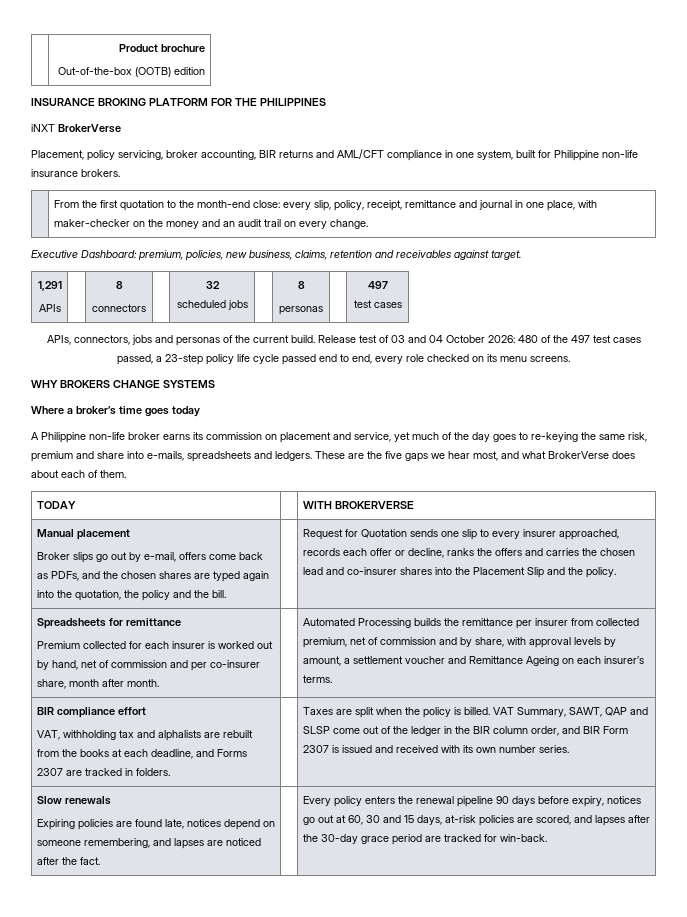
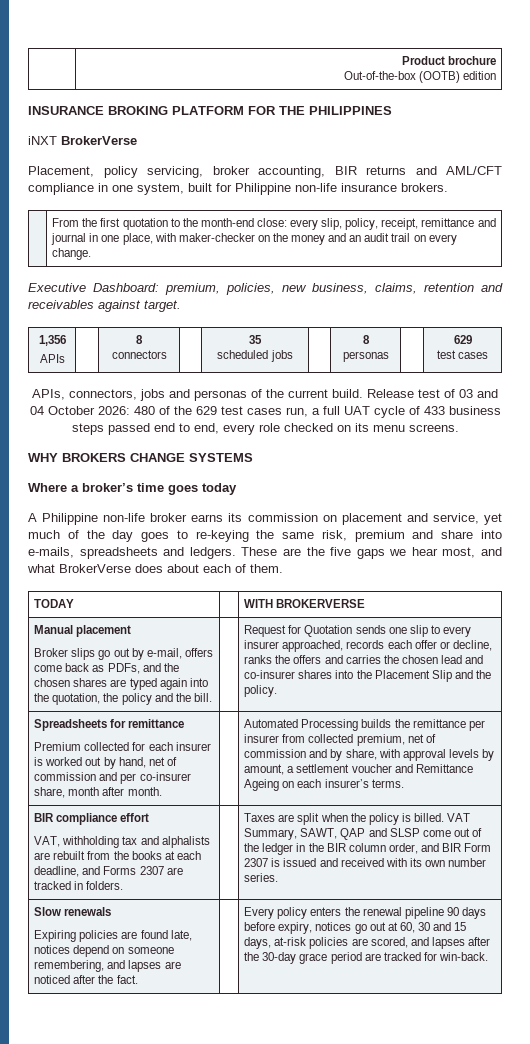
[37,281,62,291] 1,291 -> [38,335,66,346] 1,356
[205,281,220,289] 32 -> [249,335,262,344] 35
[367,281,388,289] 497 -> [453,335,472,344] 629
[570,335,641,343] [117,354,279,365] 497 test cases passed, a 23-step policy life cycle -> [195,406,501,418] [71,423,104,435] 629 test cases run, a full UAT cycle of 433 business steps

